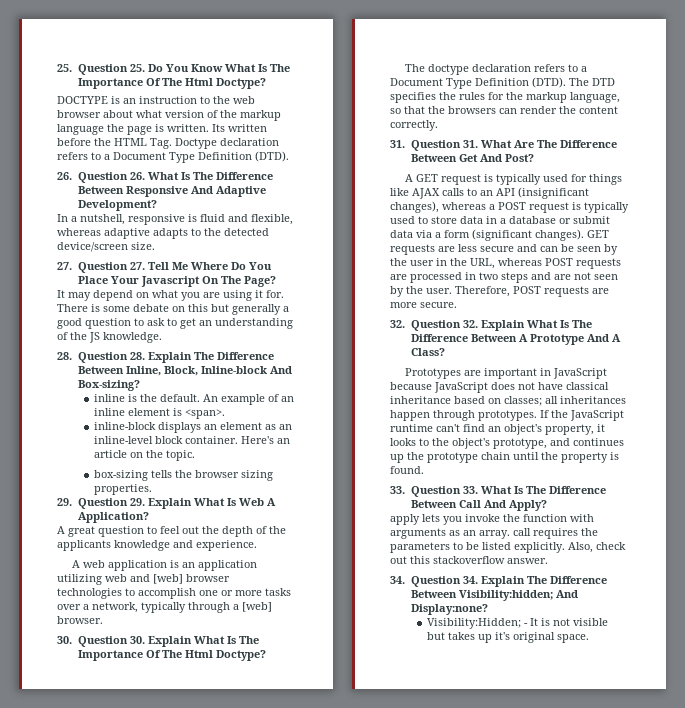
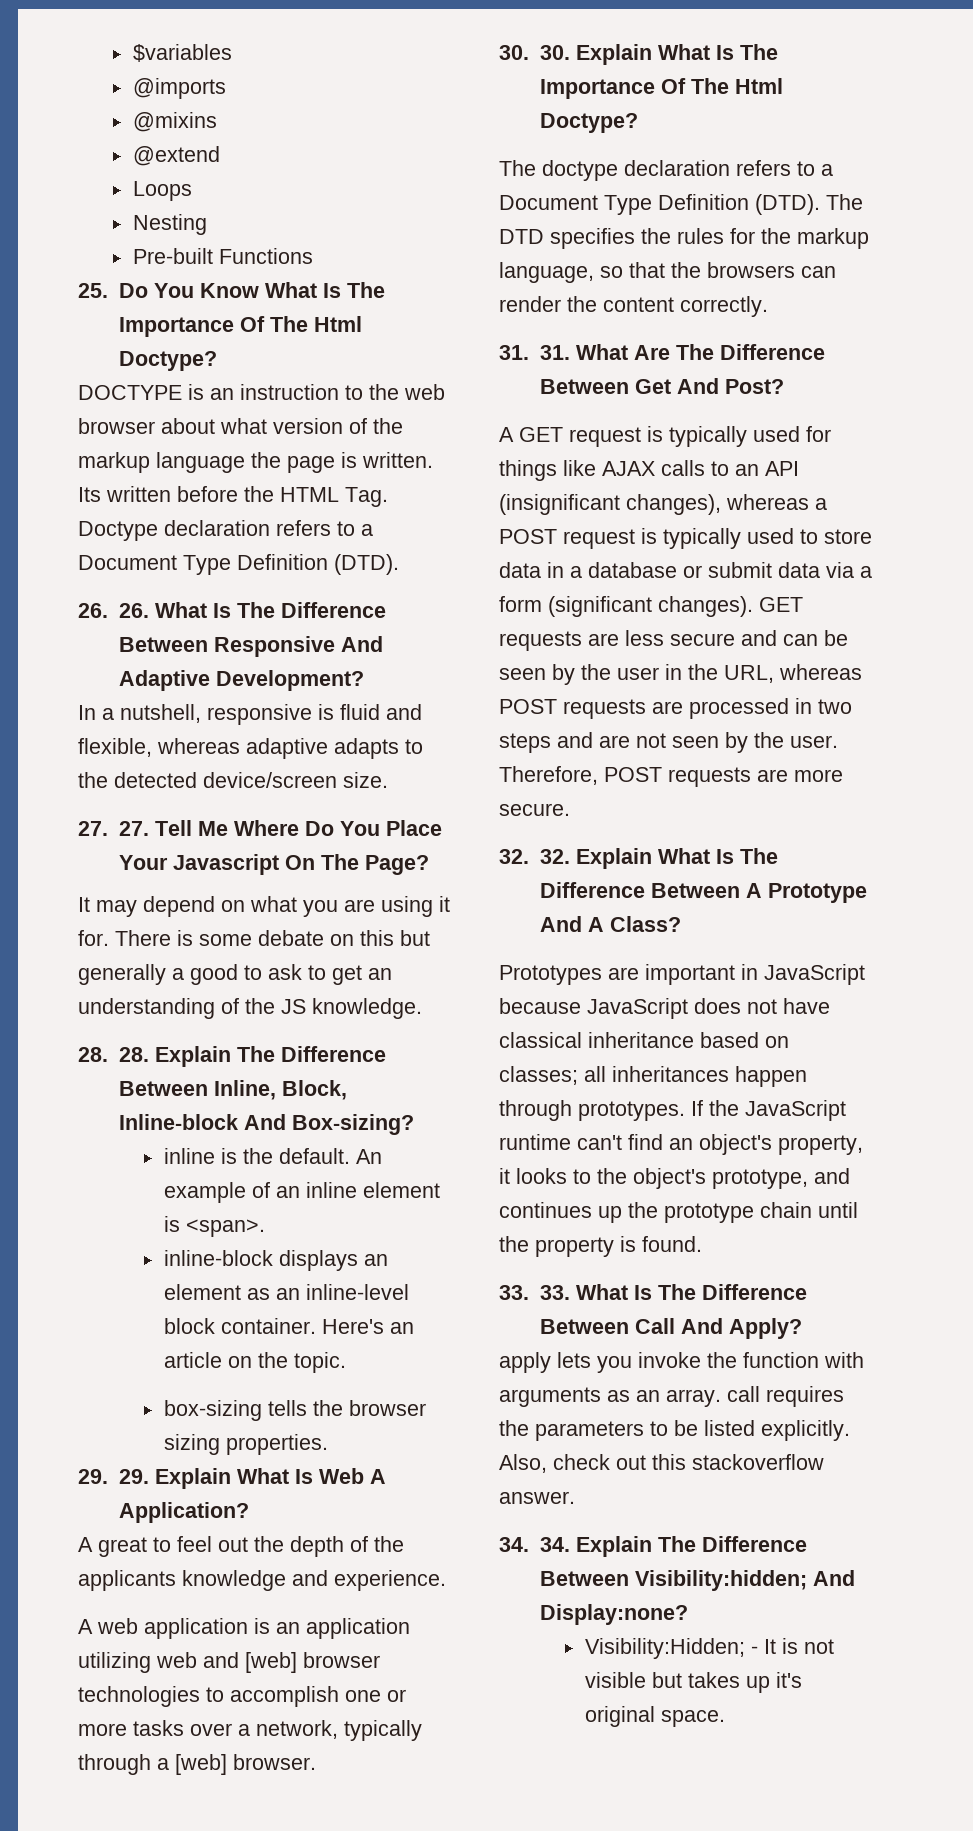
[57,64,128,75] 25. Question -> [132,44,232,62] [132,78,226,99] [132,112,217,132] [132,146,220,166] [132,181,192,201] [132,214,207,235] [132,248,313,264] $variables // @imports // @mixins // @extend // Loops // Nesting // Pre-built Functions //
[77,172,128,183] Question -> (108, 610) none
[77,262,128,273] Question -> (108, 828) none
[85,318,131,329] question -> (238, 974) none
[77,352,128,363] Question -> (108, 1054) none
[77,498,128,509] Question -> (108, 1476) none
[98,526,144,537] question -> (147, 1547) none
[77,636,128,647] Question -> (529, 52) none
[410,140,461,151] Question -> (529, 352) none
[410,320,461,331] Question -> (529, 856) none
[410,486,461,497] Question -> (529, 1292) none
[410,576,461,587] Question -> (529, 1544) none

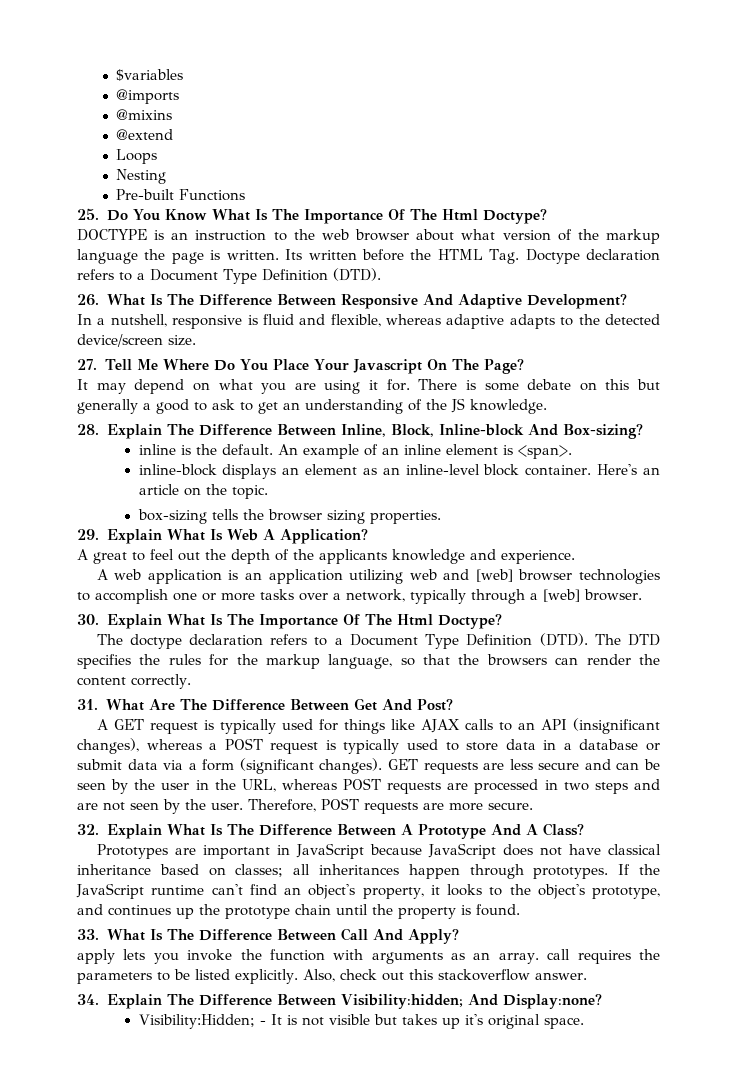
[118,603,149,618] 26. -> (99, 300) none
[118,821,149,836] 27. -> (97, 364) none
[118,1047,149,1062] 28. -> (99, 429) none
[118,1469,149,1484] 29. -> (99, 534) none
[539,45,570,60] 30. -> (99, 619) none
[539,345,570,360] 31. -> (98, 704) none
[539,849,570,864] 32. -> (99, 829) none
[539,1285,570,1300] 33. -> (99, 934) none
[539,1537,570,1552] 34. -> (99, 999) none

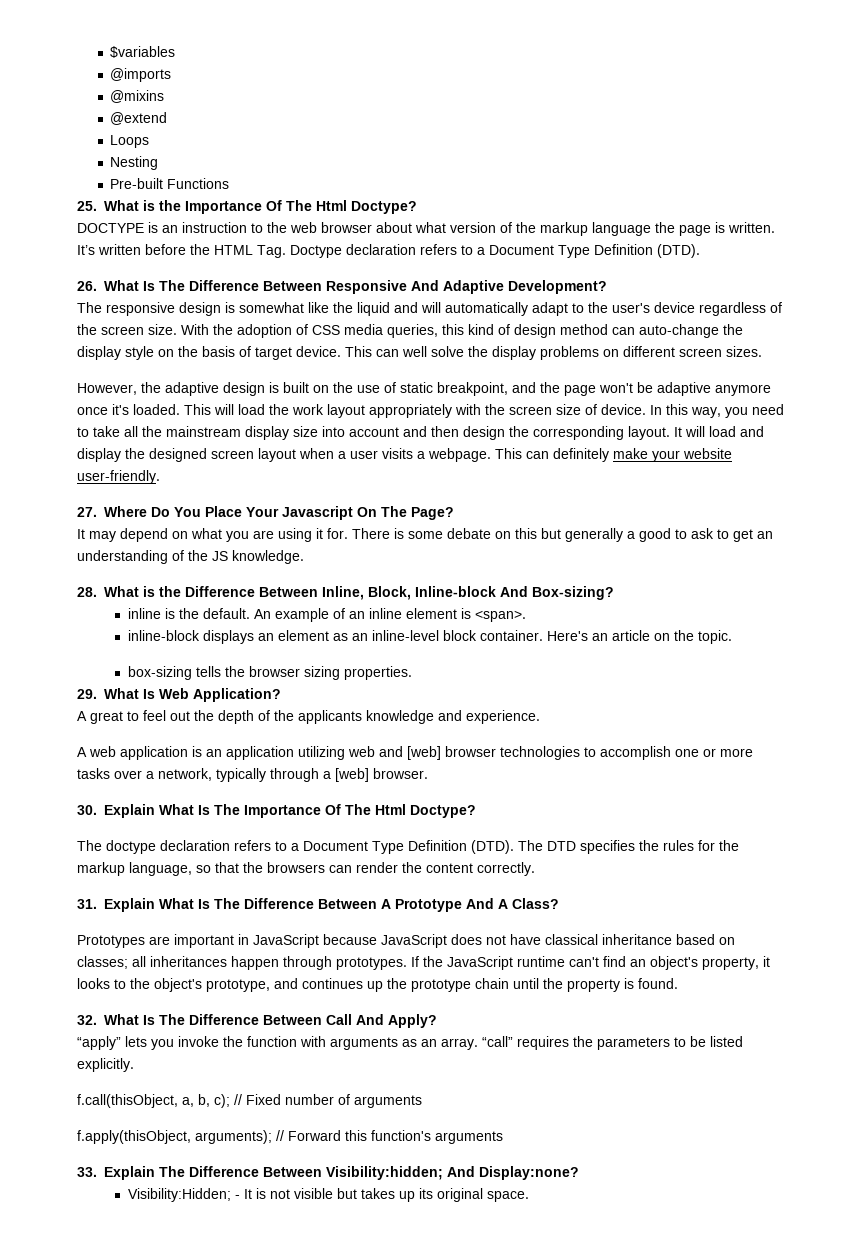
[106,209,300,221] Do You Know What Is The -> [104,200,181,211] What is the
[285,249,303,260] Its -> [77,245,95,255] It’s
[77,314,660,329] [77,334,196,347] In a nutshell, responsive is fluid and flexible, whereas adaptive adapts to the detected device/screen size. -> [77,302,782,316] [77,324,743,338] [77,346,762,360] [77,382,771,396] [77,404,784,418] [77,426,764,440] [77,448,732,462] [77,470,160,484] The responsive design is somewhat like the liquid and will automatically adapt to the user's device regardless of the screen size. With the adoption of CSS media queries, this kind of design method can auto-change the display style on the basis of target device. This can well solve the display problems on different screen sizes. // However, the adaptive design is built on the use of static breakpoint, and the page won't be adaptive anymore once it's loaded. This will load the work layout appropriately with the screen size of device. In this way, you need to take all the mainstream display size into account and then design the corresponding layout. It will load and display the designed screen layout when a user visits a webpage. This can definitely make your website user-friendly.
[104,359,159,370] Tell Me -> (97, 512) none
[106,424,194,439] Explain The -> [104,586,181,597] What is the
[106,529,162,544] Explain -> (97, 694) none
[263,529,276,540] A -> (189, 693) none
[105,698,453,711] [96,718,660,734] [77,738,660,754] [77,758,660,774] [77,778,660,794] [77,798,533,814] [77,824,99,835] What Are The Difference Between Get And Post? // A GET request is typically used for things like AJAX calls to an API (insignificant changes), whereas a POST request is typically used to store data in a database or submit data via a form (significant changes). GET requests are less secure and can be seen by the user in the URL, whereas POST requests are processed in two steps and are not seen by the user. Therefore, POST requests are more secure. // 32. -> (97, 904) none
[77,929,99,940] 33. -> [77,1015,97,1025] 32.
[77,949,115,964] apply -> [77,1036,121,1050] “apply”
[547,949,571,960] call -> [482,1036,513,1047] “call”
[302,969,587,982] [77,994,99,1005] Also, check out this stackoverflow answer. // 34. -> [77,1094,422,1108] [77,1130,503,1144] [77,1167,97,1177] // f.call(thisObject, a, b, c); // Fixed number of arguments // f.apply(thisObject, arguments); // Forward this function's arguments // 33.
[464,1014,483,1025] it's -> [418,1188,433,1199] its

